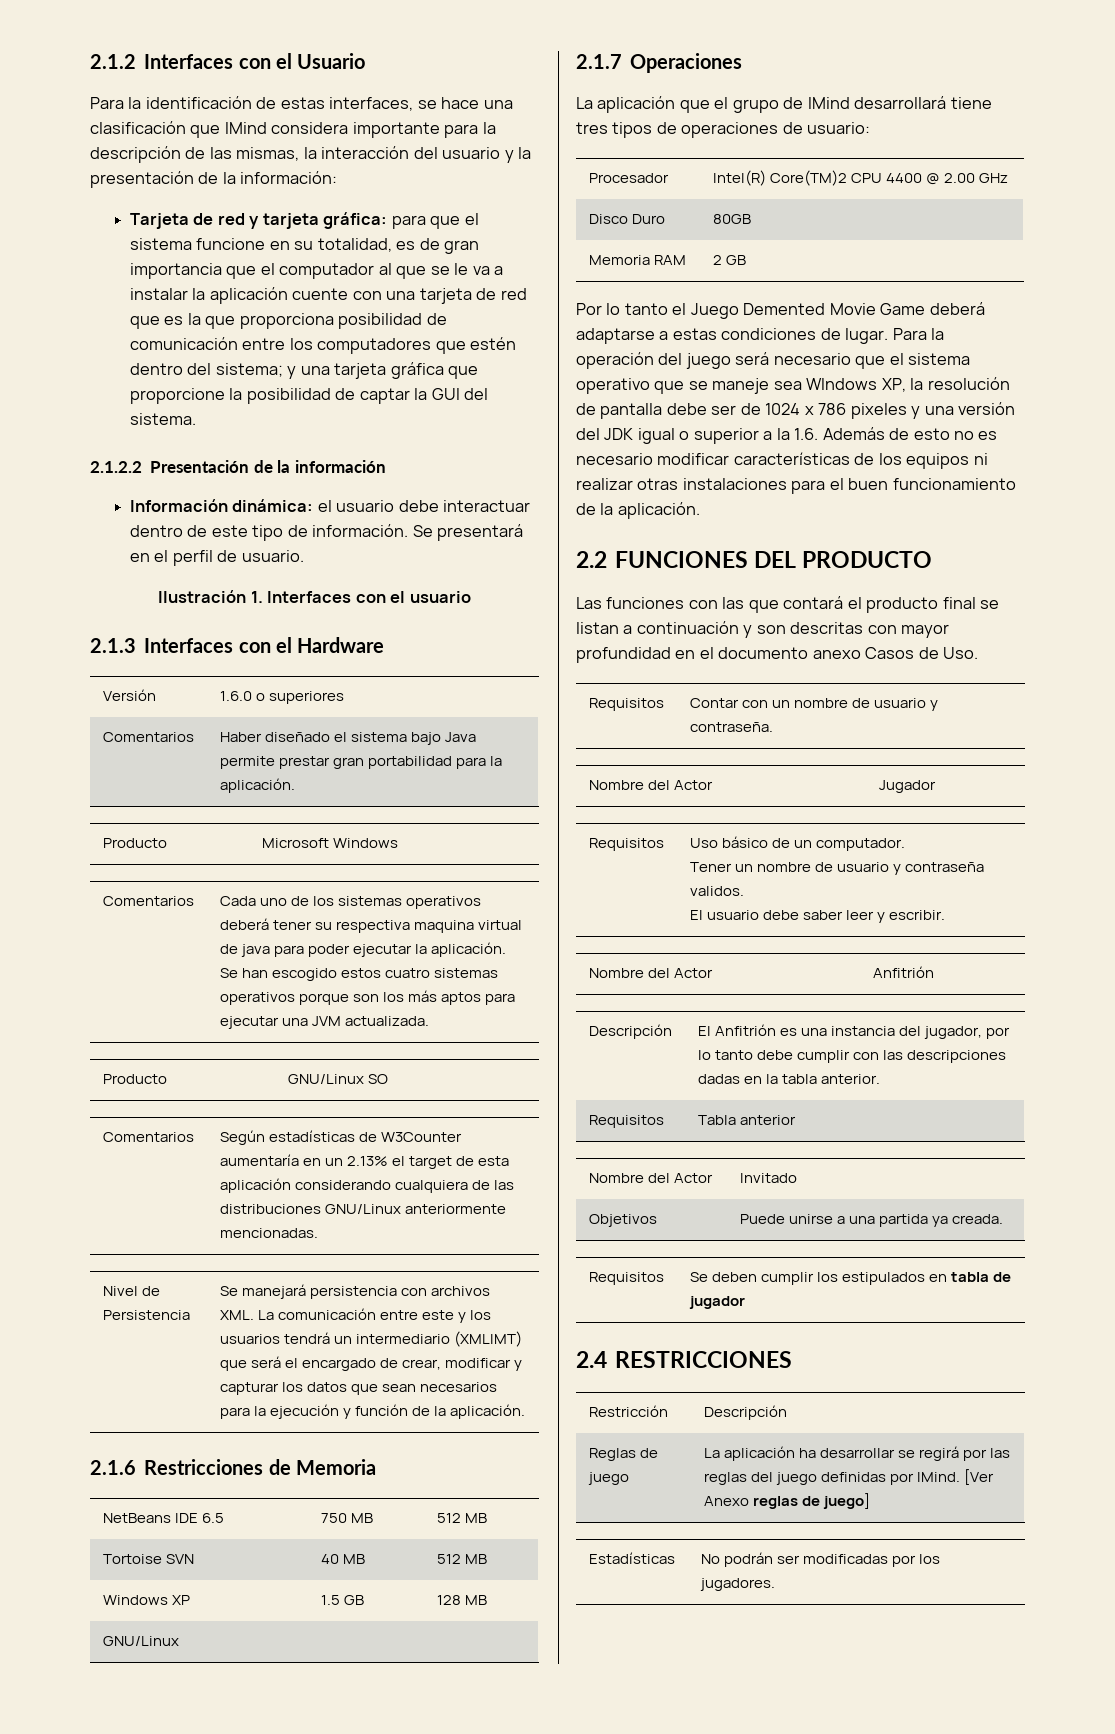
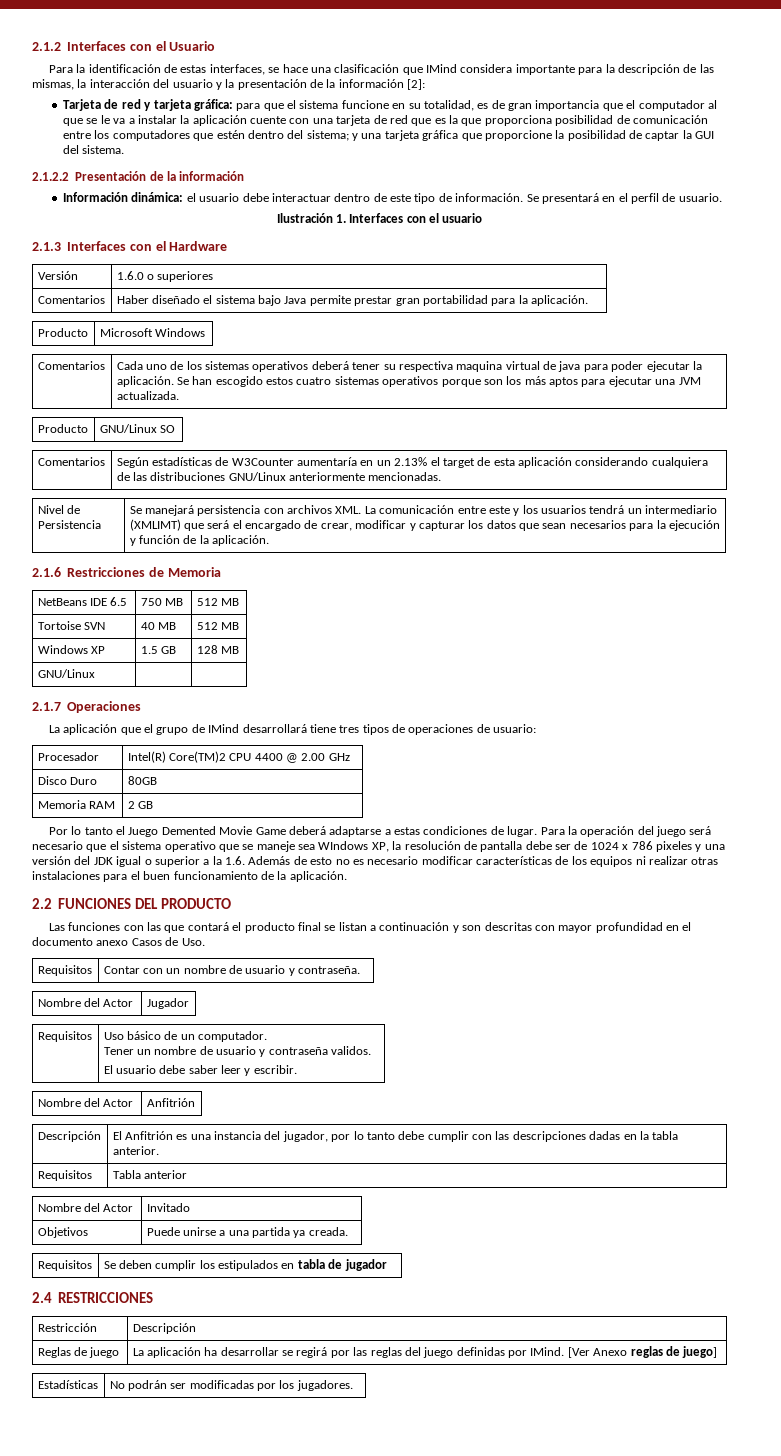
[240,171,338,184] información: -> [338,79,426,90] información [2]:

